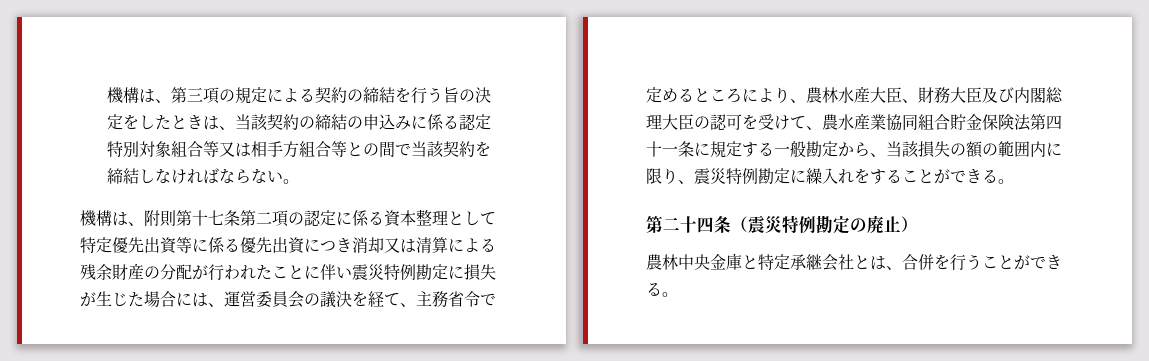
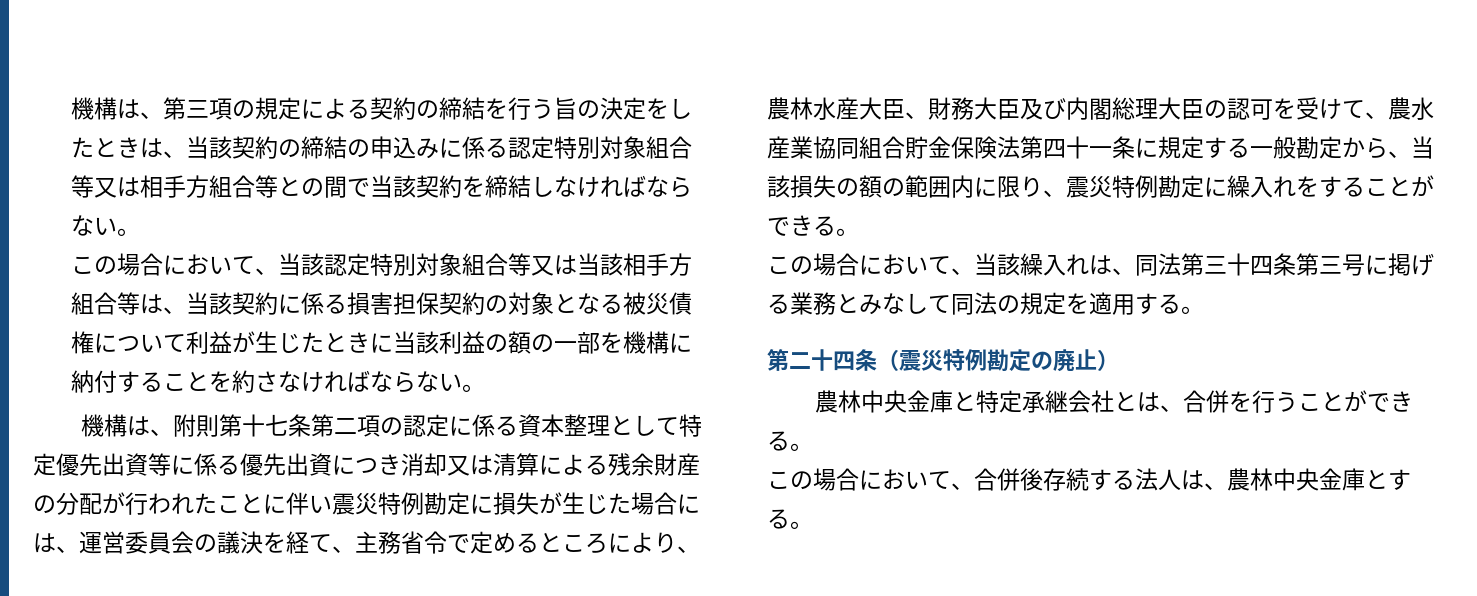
(299, 181) none -> [71,253,693,276] [71,292,693,315] [71,331,693,354] [71,370,486,393] // この場合において、当該認定特別対象組合等又は当該相手方組合等は、当該契約に係る損害担保契約の対象となる被災債権について利益が生じたときに当該利益の額の一部を機構に納付することを約さなければならない。
(1014, 181) none -> [767,253,1434,276] [767,292,1204,315] // この場合において、当該繰入れは、同法第三十四条第三号に掲げる業務とみなして同法の規定を適用する。
(678, 294) none -> [767,468,1411,491] [767,509,813,529] // この場合において、合併後存続する法人は、農林中央金庫とする。

